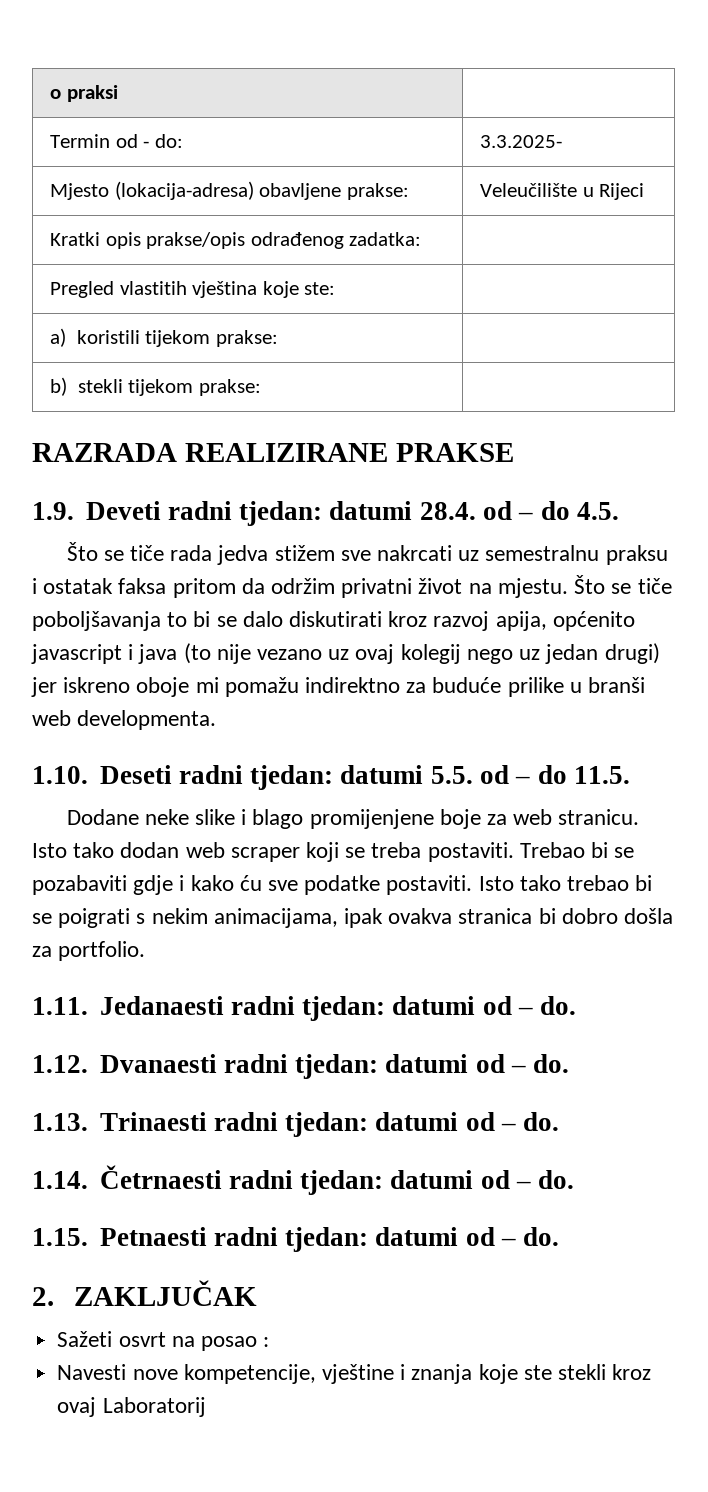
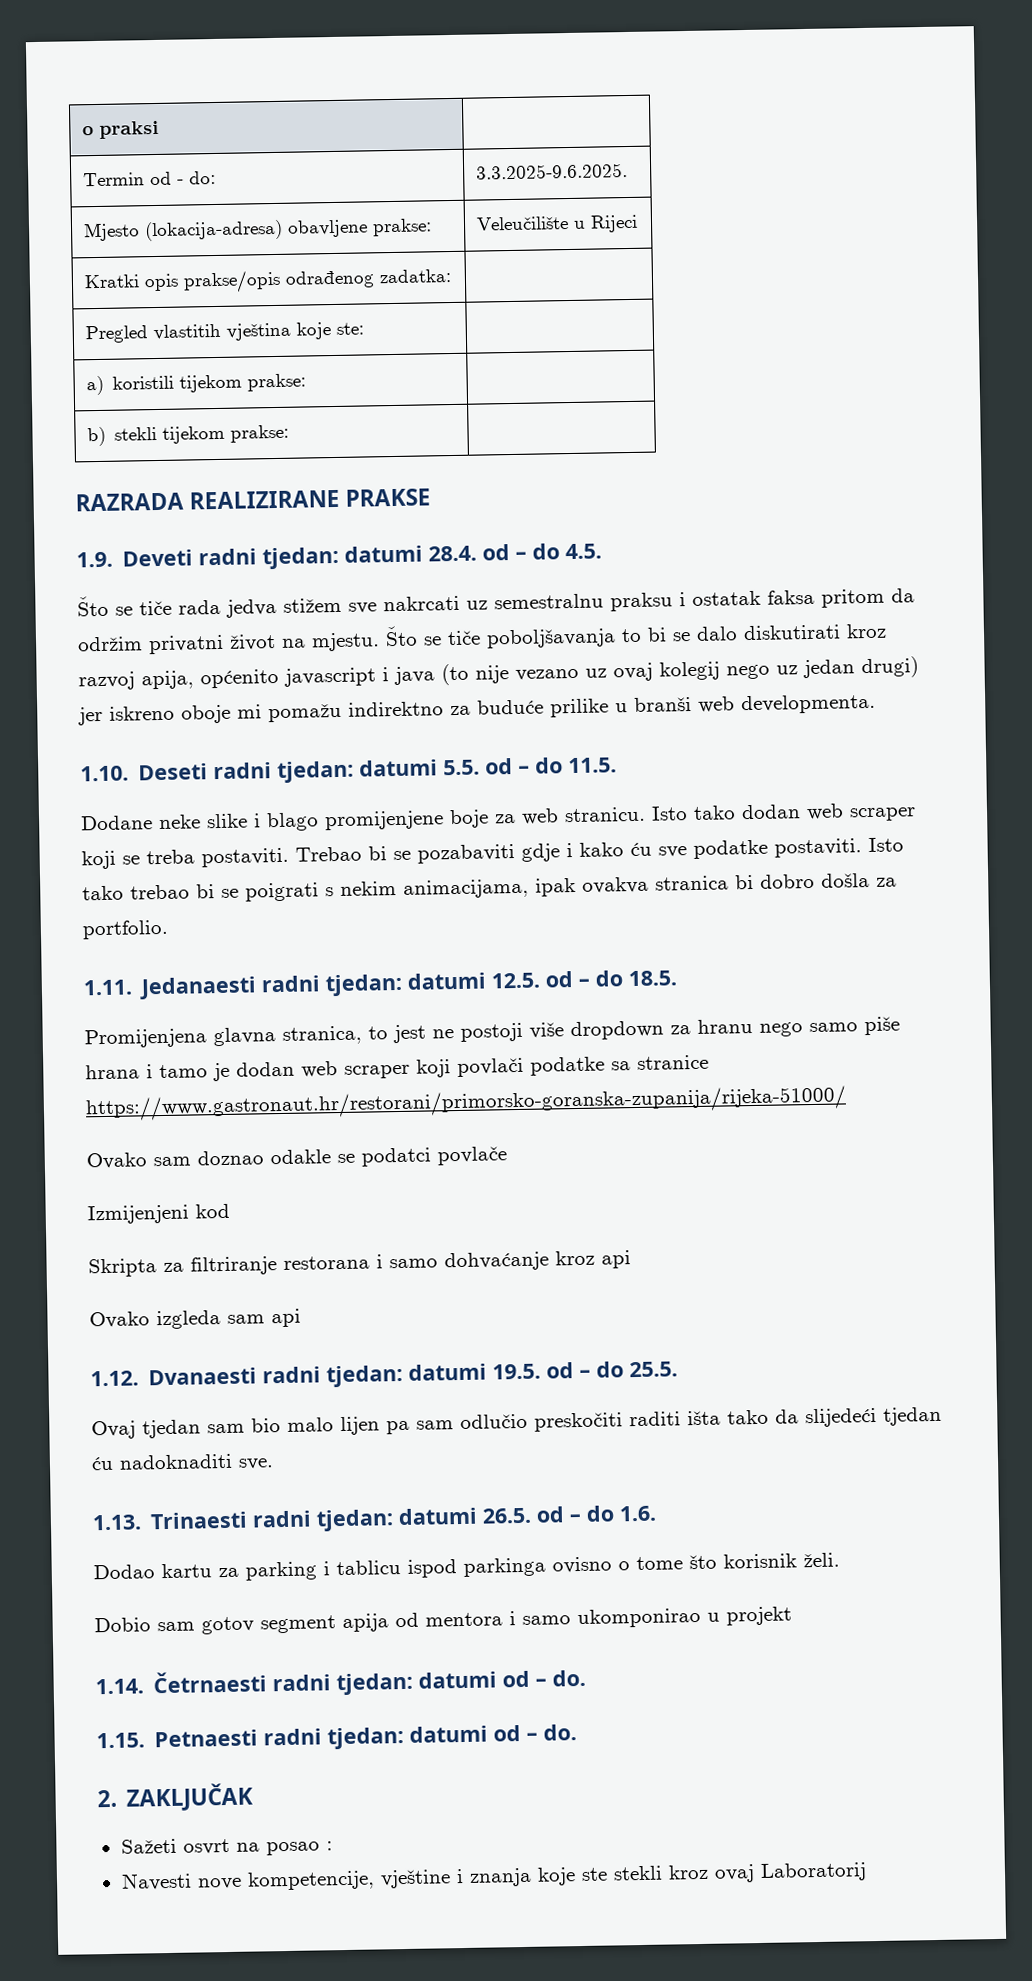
[480,135,563,148] 3.3.2025- -> [475,163,628,180] 3.3.2025-9.6.2025.
[482,996,577,1015] od – do. -> [491,970,678,989] [84,1016,900,1049] [85,1054,709,1082] [85,1085,847,1122] [86,1146,507,1170] [87,1203,230,1225] [88,1250,631,1278] [89,1308,301,1330] 12.5. od – do 18.5. // Promijenjena glavna stranica, to jest ne postoji više dropdown za hranu nego samo piše hrana i tamo je dodan web scraper koji povlači podatke sa stranice https://www.gastronaut.hr/restorani/primorsko-goranska-zupanija/rijeka-51000/ // Ovako sam doznao odakle se podatci povlače // Izmijenjeni kod // Skripta za filtriranje restorana i samo dohvaćanje kroz api // Ovako izgleda sam api
[475,1054,570,1073] od – do. -> [492,1361,679,1380] [91,1406,942,1440] [91,1453,274,1471] 19.5. od – do 25.5. // Ovaj tjedan sam bio malo lijen pa sam odlučio preskočiti raditi išta tako da slijedeći tjedan ću nadoknaditi sve.
[465,1112,560,1131] od – do. -> [482,1505,657,1524] [93,1552,840,1581] [94,1606,792,1635] 26.5. od – do 1.6. // Dodao kartu za parking i tablicu ispod parkinga ovisno o tome što korisnik želi. // Dobio sam gotov segment apija od mentora i samo ukomponirao u projekt

